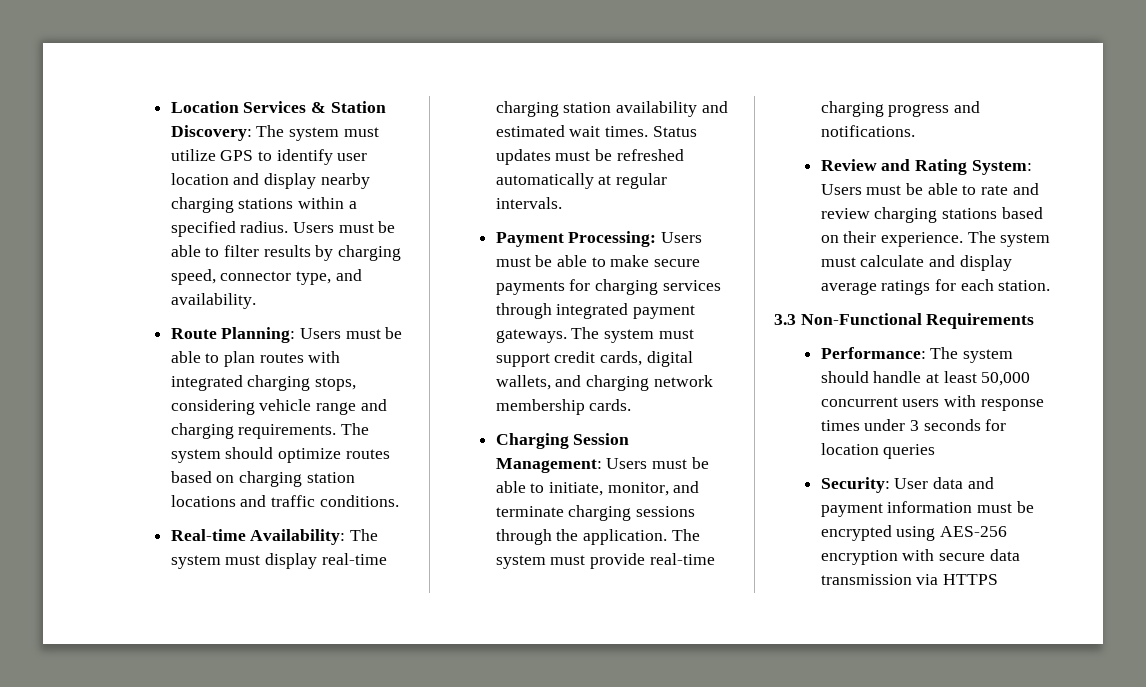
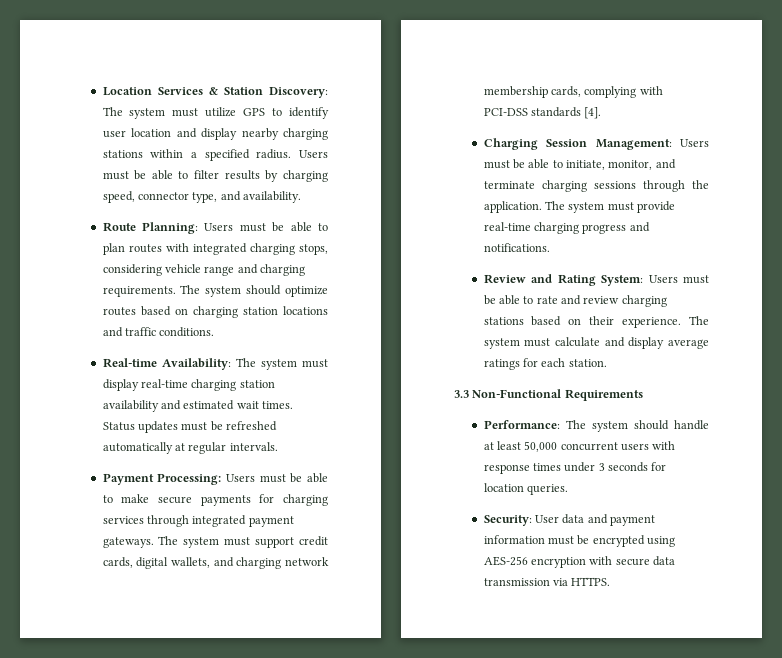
[589,399,632,411] cards. -> [550,86,663,98] [483,107,602,119] cards, complying with PCI-DSS standards [4].
[883,444,936,459] queries -> [526,484,568,495] queries.
[943,574,999,585] HTTPS -> [571,577,611,586] HTTPS.

